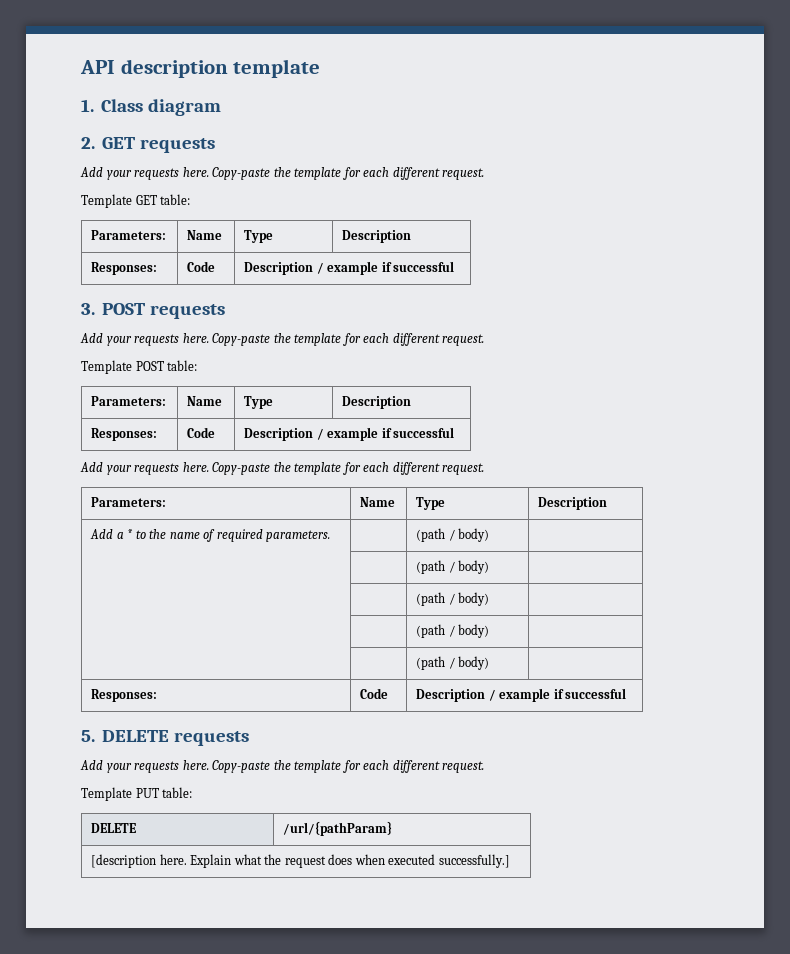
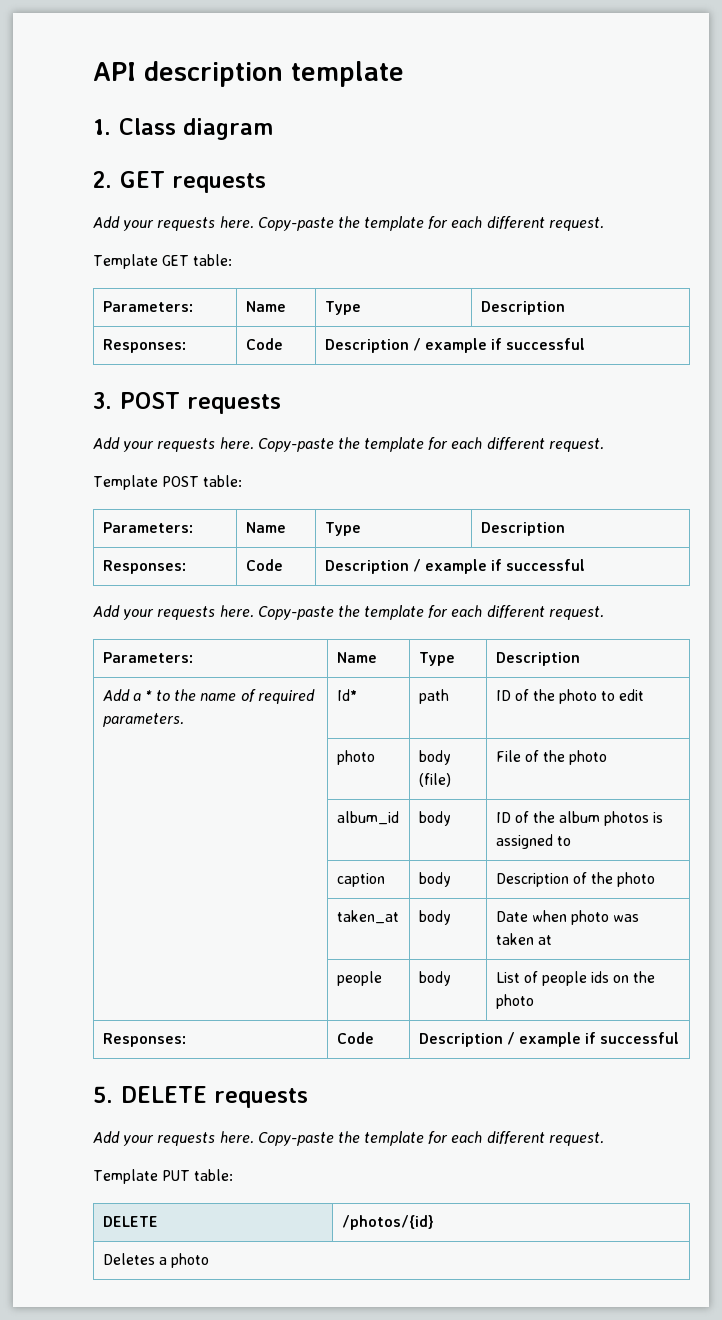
[416,528,490,542] [416,560,490,574] [416,592,490,606] [416,624,490,638] [416,656,490,670] | (path / body) | // | | (path / body) | // | | (path / body) | // | | (path / body) | // | | (path / body) | -> [336,689,357,701] [418,689,449,704] [495,689,645,704] [336,750,375,765] [418,750,451,765] [418,773,451,787] [495,750,608,765] [336,811,399,825] [418,811,451,826] [495,811,664,826] [495,834,571,849] [336,873,385,887] [418,872,451,887] [495,872,656,887] [336,910,399,924] [418,910,451,925] [495,910,640,925] [495,933,552,945] [336,971,382,986] [418,971,451,986] [495,971,656,986] [495,994,534,1009] Id* | path | ID of the photo to edit // | photo | body (file) | File of the photo // | album_id | body | ID of the album photos is assigned to // | caption | body | Description of the photo // | taken_at | body | Date when photo was taken at // | people | body | List of people ids on the photo
[283,821,393,836] [91,854,510,868] /url/{pathParam} // [description here. Explain what the request does when executed successfully.] -> [341,1215,434,1230] [102,1253,209,1268] /photos/{id} // Deletes a photo

